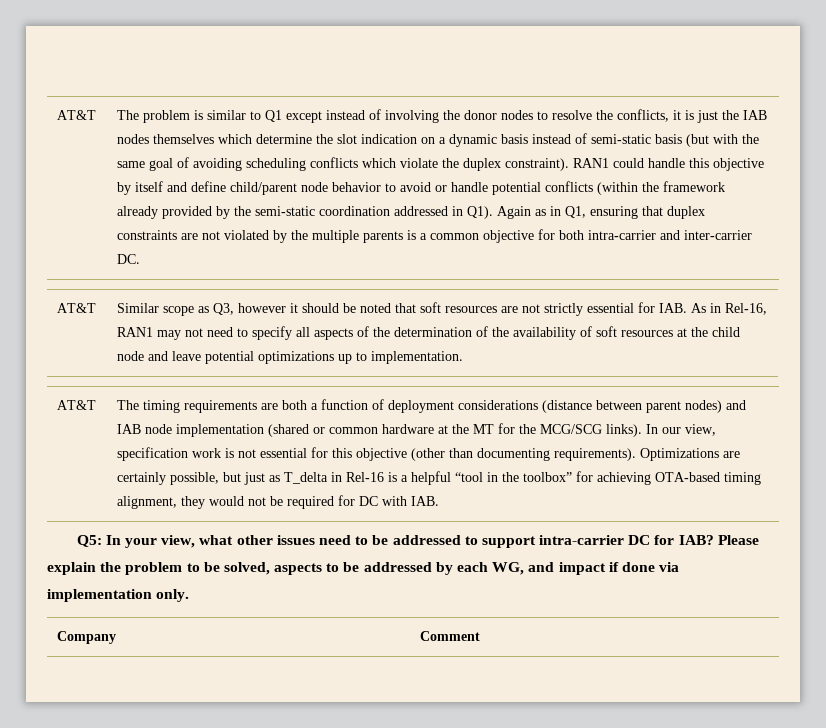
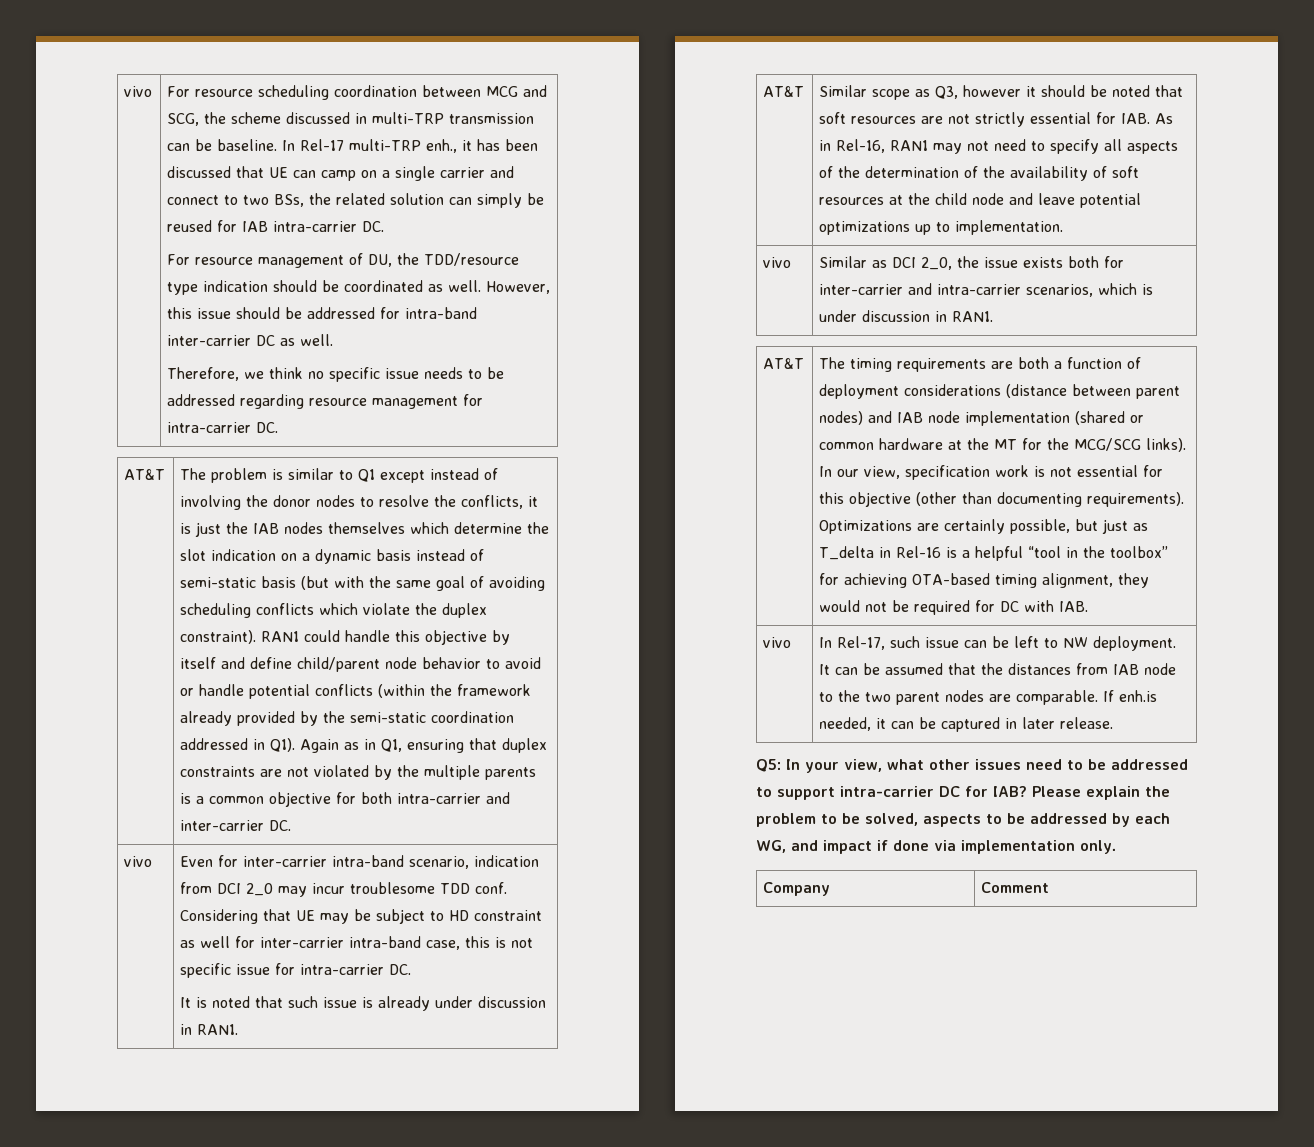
(57, 115) none -> [124,86,153,97] [167,85,548,100] [167,112,535,126] [167,139,539,153] [167,166,515,181] [167,193,545,208] [167,220,385,232] [167,253,520,268] [167,280,551,295] [167,307,478,319] [167,334,334,346] [167,367,505,382] [167,394,484,409] [167,422,279,433] vivo | For resource scheduling coordination between MCG and SCG, the scheme discussed in multi-TRP transmission can be baseline. In Rel-17 multi-TRP enh., it has been discussed that UE can camp on a single carrier and connect to two BSs, the related solution can simply be reused for IAB intra-carrier DC. // For resource management of DU, the TDD/resource type indication should be coordinated as well. However, this issue should be addressed for intra-band inter-carrier DC as well. // Therefore, we think no specific issue needs to be addressed regarding resource management for intra-carrier DC. //
(141, 259) none -> [124,856,153,867] [180,855,540,869] [180,882,508,897] [180,909,543,924] [180,936,534,950] [180,963,412,978] [180,996,547,1011] [180,1024,239,1035] // vivo | Even for inter-carrier intra-band scenario, indication from DCI 2_0 may incur troublesome TDD conf. Considering that UE may be subject to HD constraint as well for inter-carrier intra-band case, this is not specific issue for intra-carrier DC. // It is noted that such issue is already under discussion in RAN1.
(464, 357) none -> [763,257,792,268] [819,256,1125,270] [819,283,1154,297] [819,310,994,322] // vivo | Similar as DCI 2_0, the issue exists both for inter-carrier and intra-carrier scenarios, which is under discussion in RAN1.
(440, 501) none -> [763,637,792,648] [819,636,1177,651] [819,663,1177,675] [819,690,1158,705] [819,717,1114,732] // vivo | In Rel-17, such issue can be left to NW deployment. It can be assumed that the distances from IAB node to the two parent nodes are comparable. If enh.is needed, it can be captured in later release.

